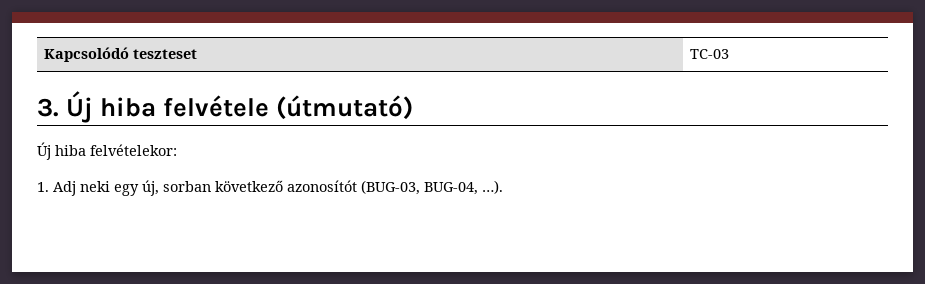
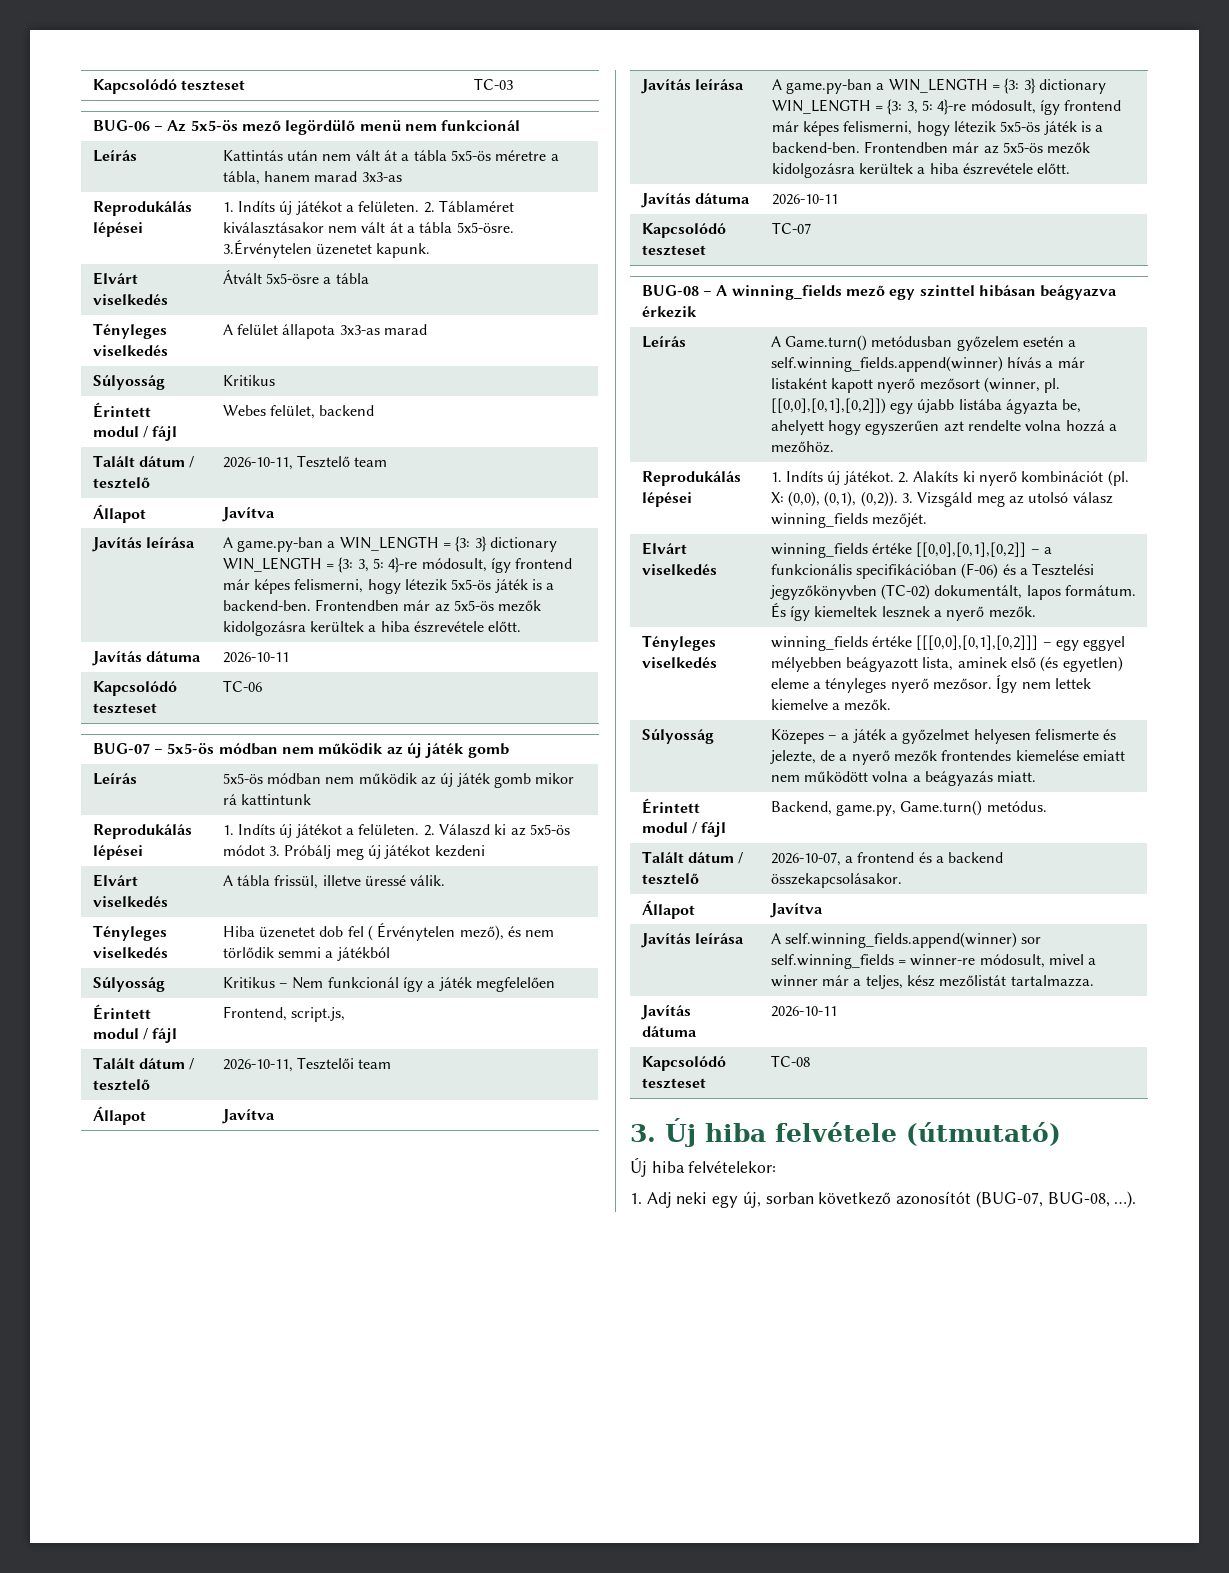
(729, 54) none -> [92,120,521,135] [92,150,137,162] [222,150,559,161] [222,171,402,185] [92,201,192,216] [92,222,143,237] [222,200,514,215] [222,222,514,234] [222,240,431,258] [92,272,138,285] [92,294,168,305] [222,270,369,284] [92,323,167,339] [92,345,168,356] [222,324,428,339] [92,375,165,390] [222,375,275,386] [92,402,151,418] [92,426,178,441] [222,405,375,419] [92,455,195,468] [92,477,150,489] [222,455,388,470] [92,504,146,523] [221,507,275,522] [91,537,196,552] [222,536,557,552] [222,557,573,573] [222,579,555,594] [222,599,542,612] [222,621,522,636] [91,651,202,666] [222,652,289,663] [92,681,177,696] [92,703,157,714] [222,680,262,692] [92,743,509,758] [92,773,137,785] [222,773,575,788] [222,794,312,805] [92,824,192,839] [92,845,143,860] [222,824,570,838] [222,845,485,860] [92,874,138,887] [92,896,168,907] [222,875,446,889] [92,925,167,941] [92,947,168,958] [222,923,555,941] [222,947,390,961] [92,977,165,992] [222,977,555,992] [92,1004,151,1020] [92,1028,178,1043] [222,1006,346,1022] [92,1057,195,1070] [92,1079,150,1091] [222,1057,392,1072] [92,1106,146,1125] [221,1109,275,1124] [640,79,745,94] [771,78,1106,94] [771,99,1122,115] [771,121,1104,136] [771,141,1091,154] [771,163,1071,178] [640,193,751,208] [771,194,838,205] [641,223,726,238] [641,245,706,256] [771,222,811,234] [641,285,1118,300] [641,306,697,318] [641,336,686,348] [770,335,1077,351] [770,356,1085,372] [770,377,1061,393] [770,398,1082,414] [770,420,1117,435] [770,441,834,453] [641,471,741,486] [641,492,692,507] [770,470,1129,486] [770,491,1113,507] [770,513,928,528] [641,542,687,555] [641,564,717,575] [770,542,1053,558] [770,563,1095,579] [769,584,1137,600] [770,603,1036,621] [641,635,716,651] [641,657,717,668] [770,635,1126,651] [770,656,1123,672] [770,675,1091,693] [770,699,892,711] [641,729,714,744] [770,729,1117,744] [769,750,1125,765] [770,771,1037,786] [641,798,700,814] [641,822,727,837] [770,800,1047,816] [641,851,744,864] [641,873,699,885] [770,852,1004,866] [770,873,902,888] [641,900,695,919] [769,903,823,918] [640,933,745,948] [770,932,1042,948] [770,954,1097,969] [770,975,1094,989] [640,1005,691,1020] [641,1026,697,1037] [770,1006,837,1017] [641,1056,726,1071] [641,1078,706,1089] [770,1055,810,1067] // BUG-06 – Az 5x5-ös mező legördülő menü nem funkcionál // Leírás | Kattintás után nem vált át a tábla 5x5-ös méretre a tábla, hanem marad 3x3-as // Reprodukálás lépései | 1. Indíts új játékot a felületen. 2. Táblaméret kiválasztásakor nem vált át a tábla 5x5-ösre. 3.Érvénytelen üzenetet kapunk. // Elvárt viselkedés | Átvált 5x5-ösre a tábla // Tényleges viselkedés | A felület állapota 3x3-as marad // Súlyosság | Kritikus // Érintett modul / fájl | Webes felület, backend // Talált dátum / tesztelő | 2026-10-11, Tesztelő team // Állapot | Javítva // Javítás leírása | A game.py-ban a WIN_LENGTH = {3: 3} dictionary WIN_LENGTH = {3: 3, 5: 4}-re módosult, így frontend már képes felismerni, hogy létezik 5x5-ös játék is a backend-ben. Frontendben már az 5x5-ös mezők kidolgozásra kerültek a hiba észrevétele előtt. // Javítás dátuma | 2026-10-11 // Kapcsolódó teszteset | TC-06 // BUG-07 – 5x5-ös módban nem működik az új játék gomb // Leírás | 5x5-ös módban nem működik az új játék gomb mikor rá kattintunk // Reprodukálás lépései | 1. Indíts új játékot a felületen. 2. Válaszd ki az 5x5-ös módot 3. Próbálj meg új játékot kezdeni // Elvárt viselkedés | A tábla frissül, illetve üressé válik. // Tényleges viselkedés | Hiba üzenetet dob fel ( Érvénytelen mező), és nem törlődik semmi a játékból // Súlyosság | Kritikus – Nem funkcionál így a játék megfelelően // Érintett modul / fájl | Frontend, script.js, // Talált dátum / tesztelő | 2026-10-11, Tesztelői team // Állapot | Javítva // Javítás leírása | A game.py-ban a WIN_LENGTH = {3: 3} dictionary WIN_LENGTH = {3: 3, 5: 4}-re módosult, így frontend már képes felismerni, hogy létezik 5x5-ös játék is a backend-ben. Frontendben már az 5x5-ös mezők kidolgozásra kerültek a hiba észrevétele előtt. // Javítás dátuma | 2026-10-11 // Kapcsolódó teszteset | TC-07 // BUG-08 – A winning_fields mező egy szinttel hibásan beágyazva érkezik // Leírás | A Game.turn() metódusban győzelem esetén a self.winning_fields.append(winner) hívás a már listaként kapott nyerő mezősort (winner, pl. [[0,0],[0,1],[0,2]]) egy újabb listába ágyazta be, ahelyett hogy egyszerűen azt rendelte volna hozzá a mezőhöz. // Reprodukálás lépései | 1. Indíts új játékot. 2. Alakíts ki nyerő kombinációt (pl. X: (0,0), (0,1), (0,2)). 3. Vizsgáld meg az utolsó válasz winning_fields mezőjét. // Elvárt viselkedés | winning_fields értéke [[0,0],[0,1],[0,2]] – a funkcionális specifikációban (F-06) és a Tesztelési jegyzőkönyvben (TC-02) dokumentált, lapos formátum. És így kiemeltek lesznek a nyerő mezők. // Tényleges viselkedés | winning_fields értéke [[[0,0],[0,1],[0,2]]] – egy eggyel mélyebben beágyazott lista, aminek első (és egyetlen) eleme a tényleges nyerő mezősor. Így nem lettek kiemelve a mezők. // Súlyosság | Közepes – a játék a győzelmet helyesen felismerte és jelezte, de a nyerő mezők frontendes kiemelése emiatt nem működött volna a beágyazás miatt. // Érintett modul / fájl | Backend, game.py, Game.turn() metódus. // Talált dátum / tesztelő | 2026-10-07, a frontend és a backend összekapcsolásakor. // Állapot | Javítva // Javítás leírása | A self.winning_fields.append(winner) sor self.winning_fields = winner-re módosult, mivel a winner már a teljes, kész mezőlistát tartalmazza. // Javítás dátuma | 2026-10-11 // Kapcsolódó teszteset | TC-08
[361,180,478,195] (BUG-03, BUG-04, -> [975,1191,1110,1208] (BUG-07, BUG-08,

